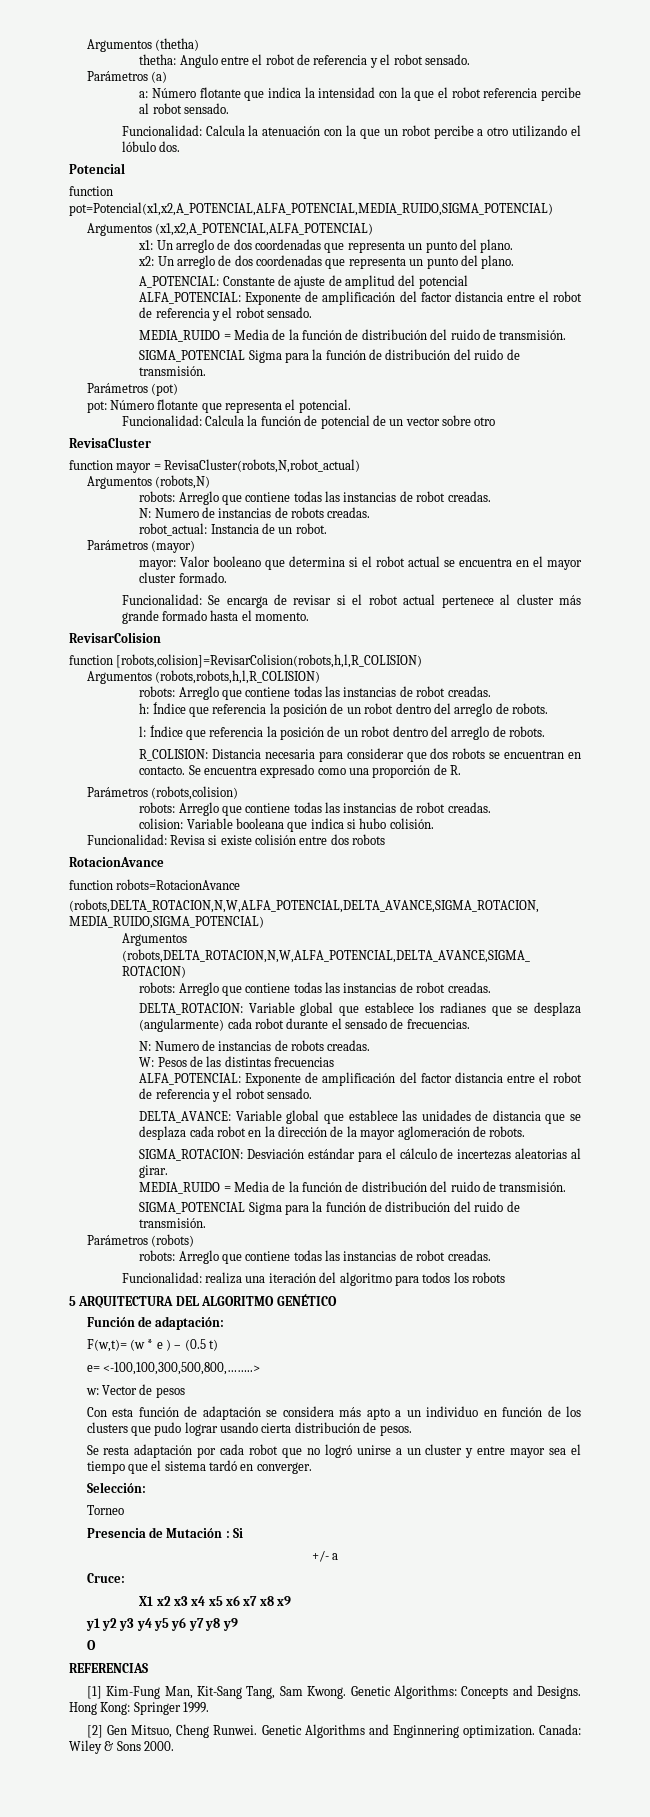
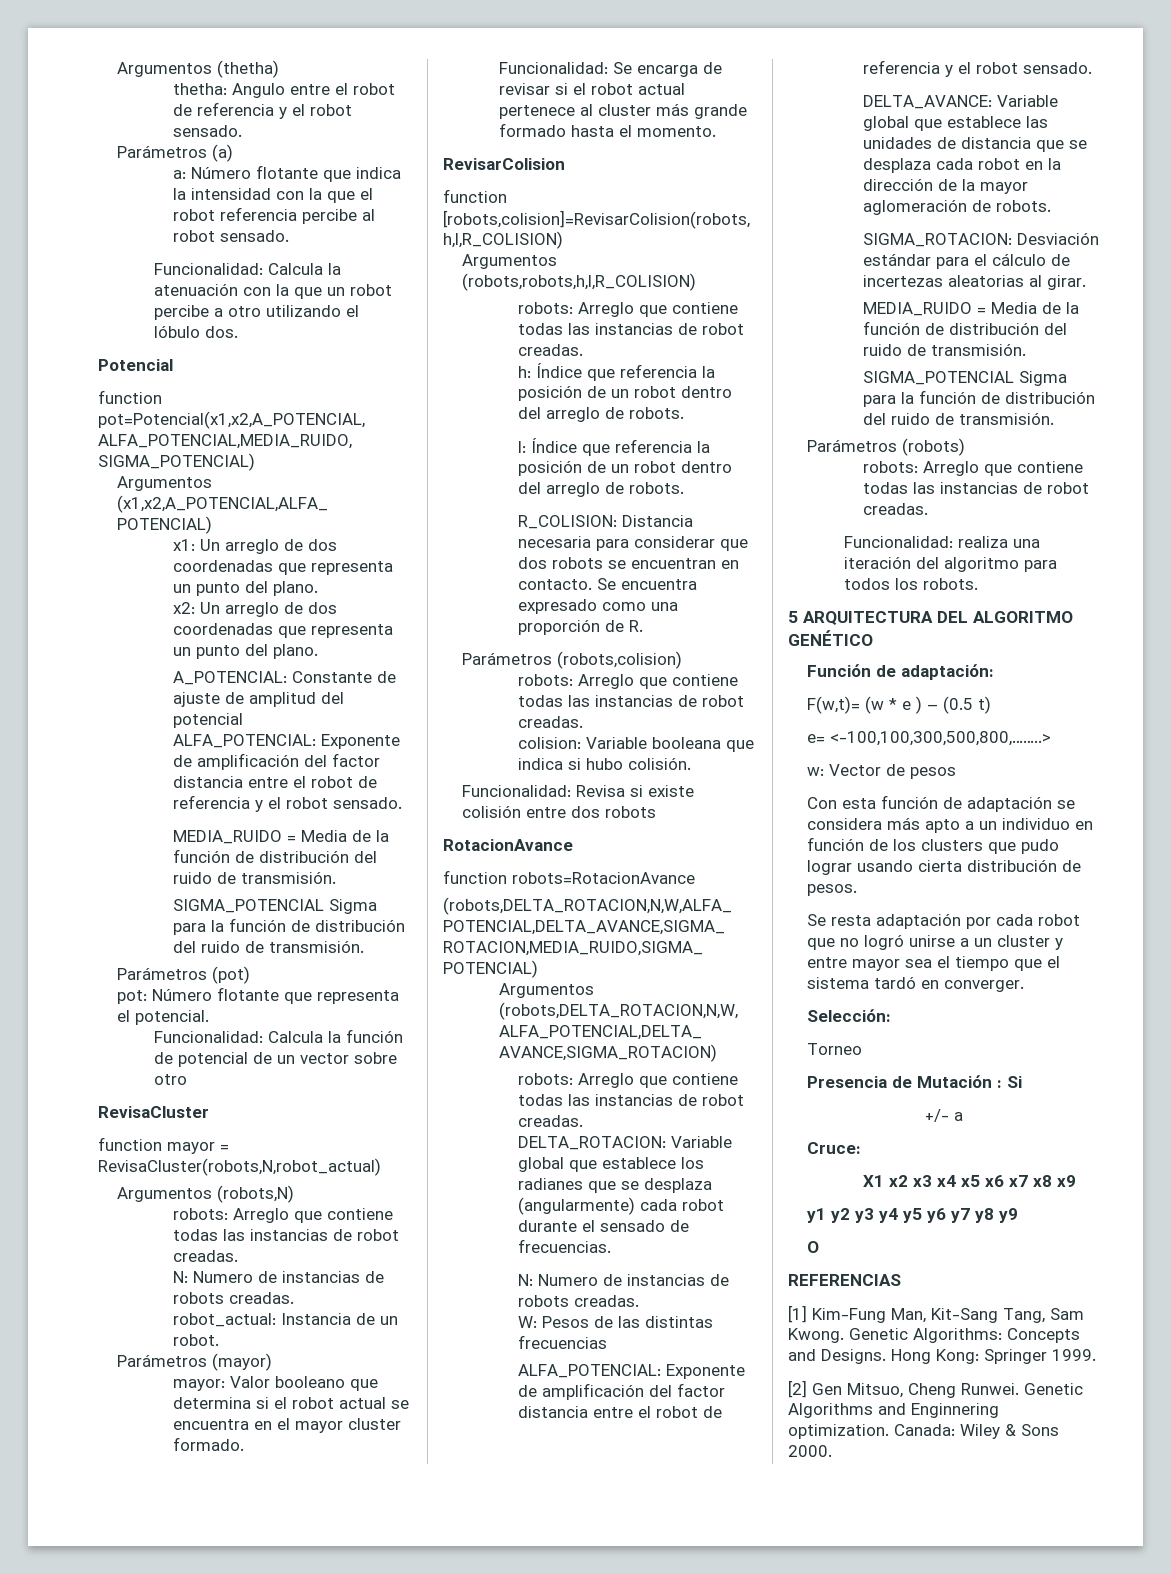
[472,1272,506,1283] robots -> [923,578,979,590] robots.

